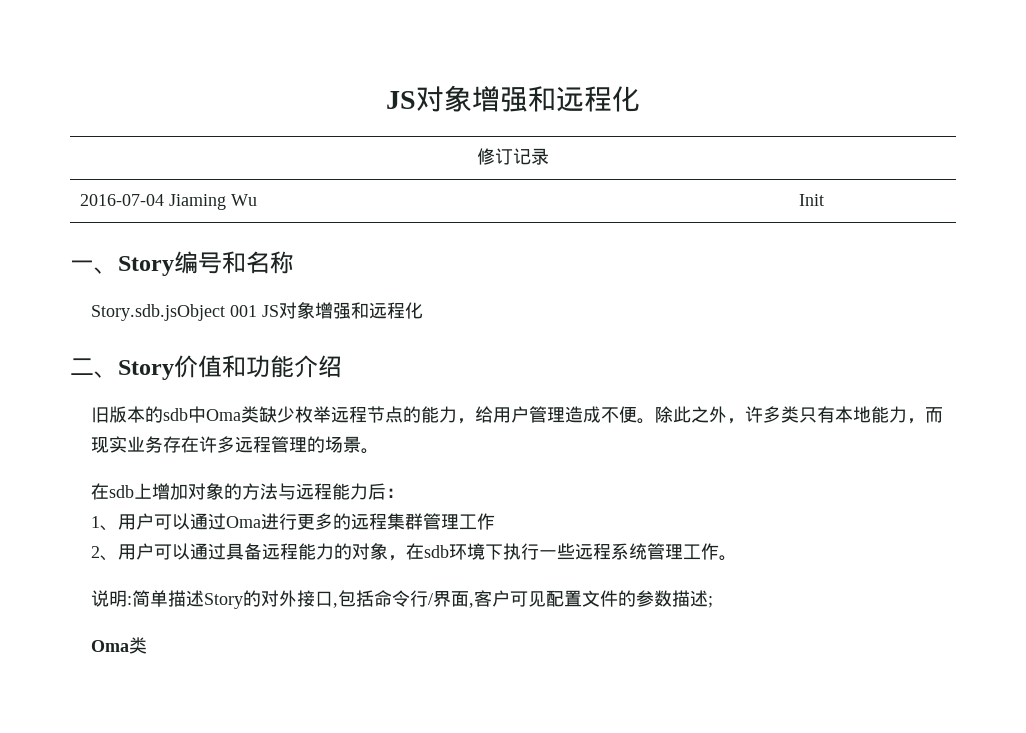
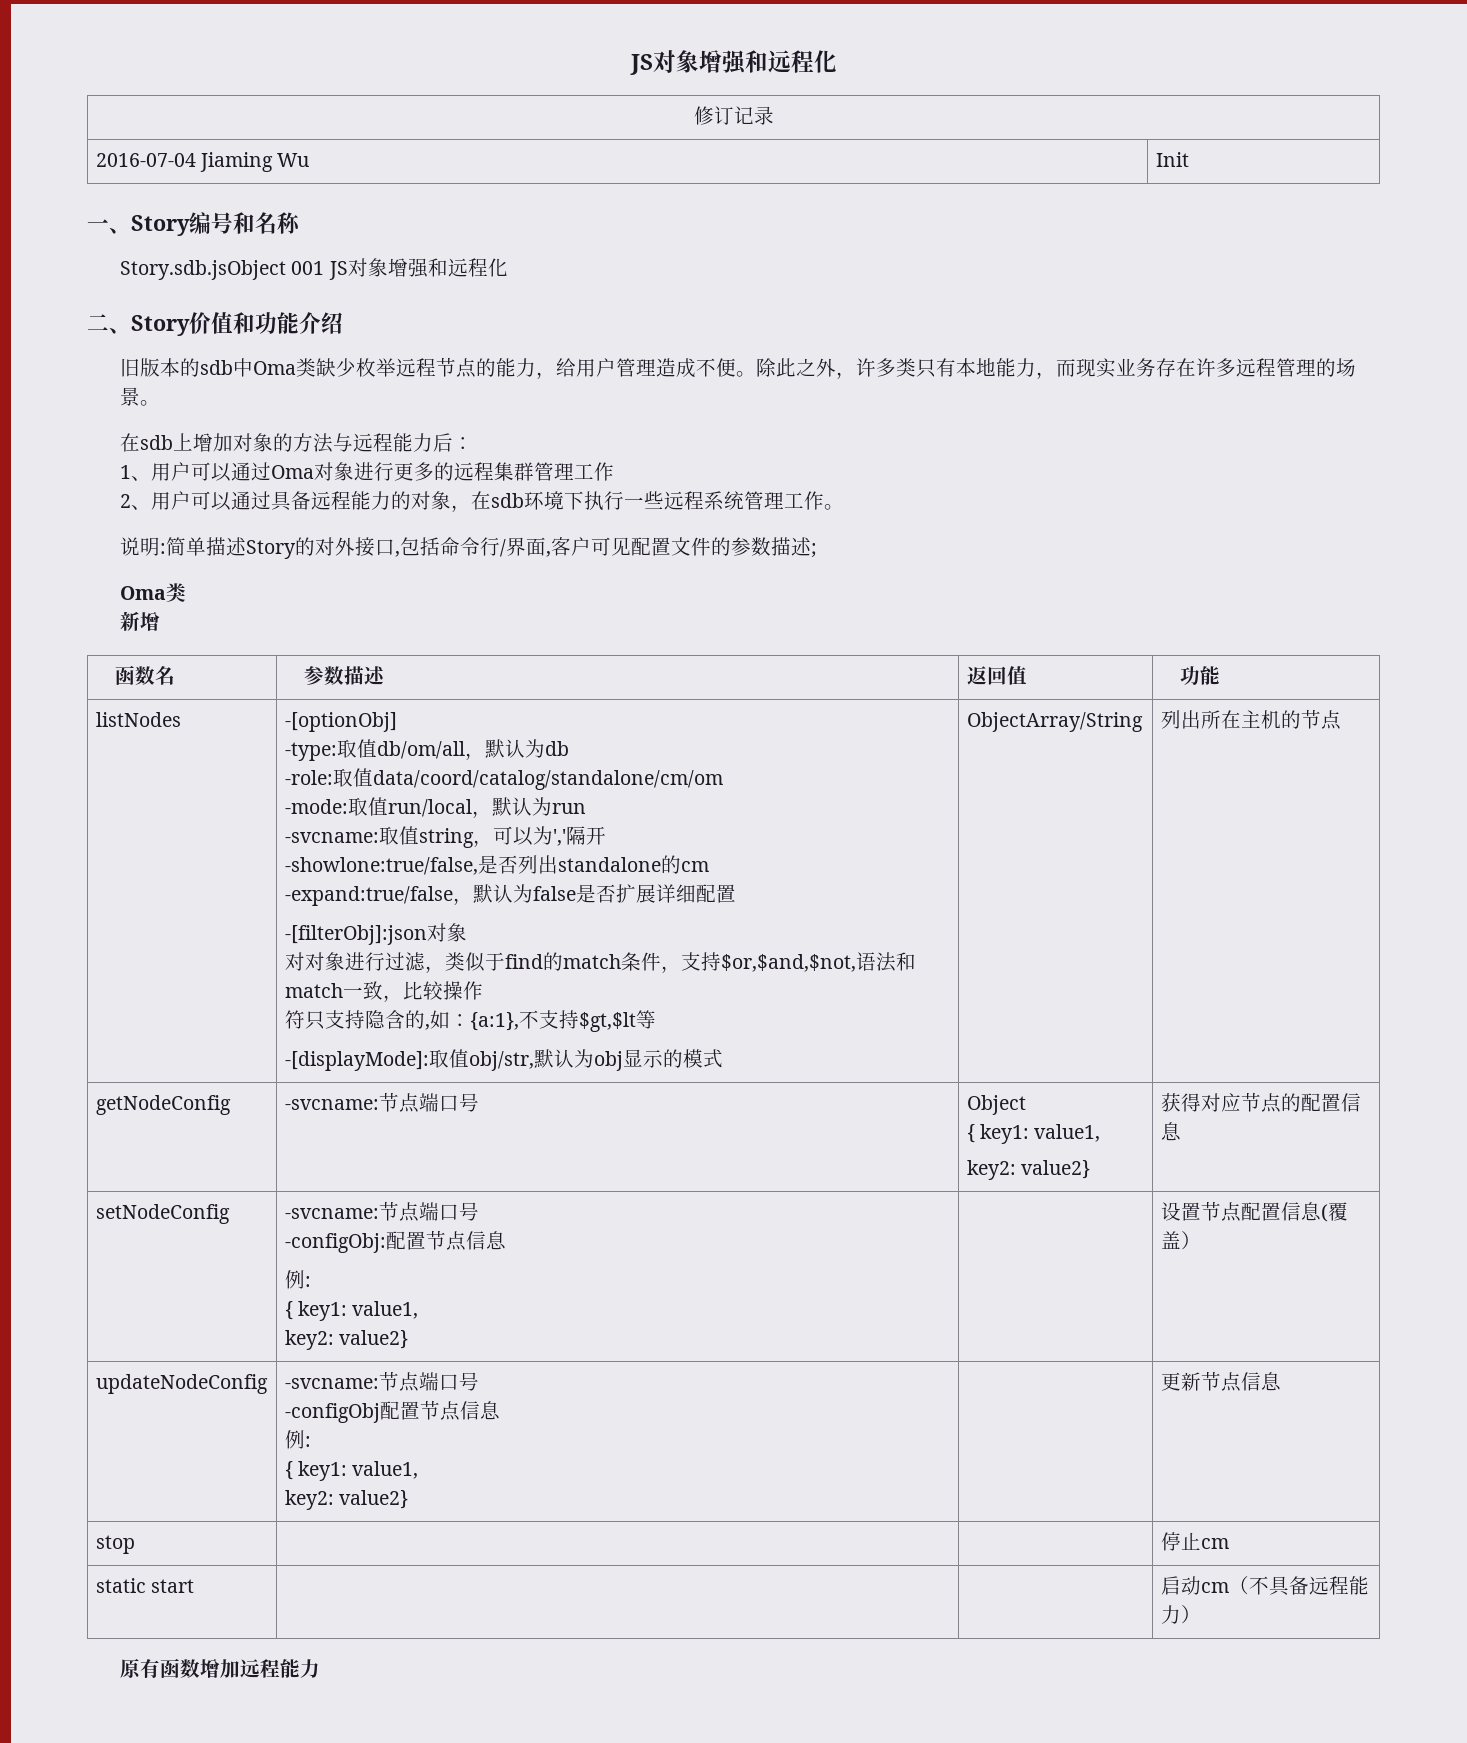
(262, 522) none -> [314,462,355,481] 对象
(148, 645) none -> [120,611,161,631] [115,665,176,685] [304,666,386,685] [966,666,1027,685] [1180,666,1221,685] [95,712,181,727] [284,712,397,732] [284,739,569,761] [284,768,723,790] [284,797,586,818] [284,826,606,848] [284,855,709,875] [284,884,736,906] [284,923,467,945] [284,952,916,973] [284,981,483,1002] [284,1010,656,1032] [284,1049,723,1071] [966,712,1143,732] [1160,709,1341,730] [95,1095,231,1115] [284,1092,479,1113] [966,1095,1026,1115] [966,1124,1101,1144] [966,1160,1090,1180] [1160,1092,1361,1113] [1160,1122,1181,1141] [95,1204,230,1224] [284,1201,479,1222] [284,1230,506,1253] [284,1270,311,1289] [284,1301,419,1321] [284,1330,408,1350] [1160,1201,1348,1222] [1160,1231,1201,1250] [95,1374,268,1394] [284,1371,479,1392] [284,1400,500,1423] [284,1430,311,1449] [284,1461,419,1481] [284,1490,408,1510] [1160,1371,1281,1392] [95,1535,135,1554] [1160,1532,1229,1551] [95,1578,194,1593] [1160,1576,1369,1596] [1160,1605,1201,1624] [120,1658,321,1678] // 新增 // 函数名 | 参数描述 | 返回值 | 功能 // listNodes | -[optionObj] // -type:取值db/om/all，默认为db // -role:取值data/coord/catalog/standalone/cm/om // -mode:取值run/local，默认为run // -svcname:取值string，可以为','隔开 // -showlone:true/false,是否列出standalone的cm // -expand:true/false，默认为false是否扩展详细配置 // -[filterObj]:json对象 // 对对象进行过滤，类似于find的match条件，支持$or,$and,$not,语法和match一致，比较操作 // 符只支持隐含的,如：{a:1},不支持$gt,$lt等 // -[displayMode]:取值obj/str,默认为obj显示的模式 | ObjectArray/String | 列出所在主机的节点 // getNodeConfig | -svcname:节点端口号 | Object // { key1: value1, // key2: value2} | 获得对应节点的配置信息 // setNodeConfig | -svcname:节点端口号 // -configObj:配置节点信息 // 例: // { key1: value1, // key2: value2} | | 设置节点配置信息(覆盖） // updateNodeConfig | -svcname:节点端口号 // -configObj配置节点信息 // 例: // { key1: value1, // key2: value2} | | 更新节点信息 // stop | | | 停止cm // static start | | | 启动cm（不具备远程能力） // 原有函数增加远程能力

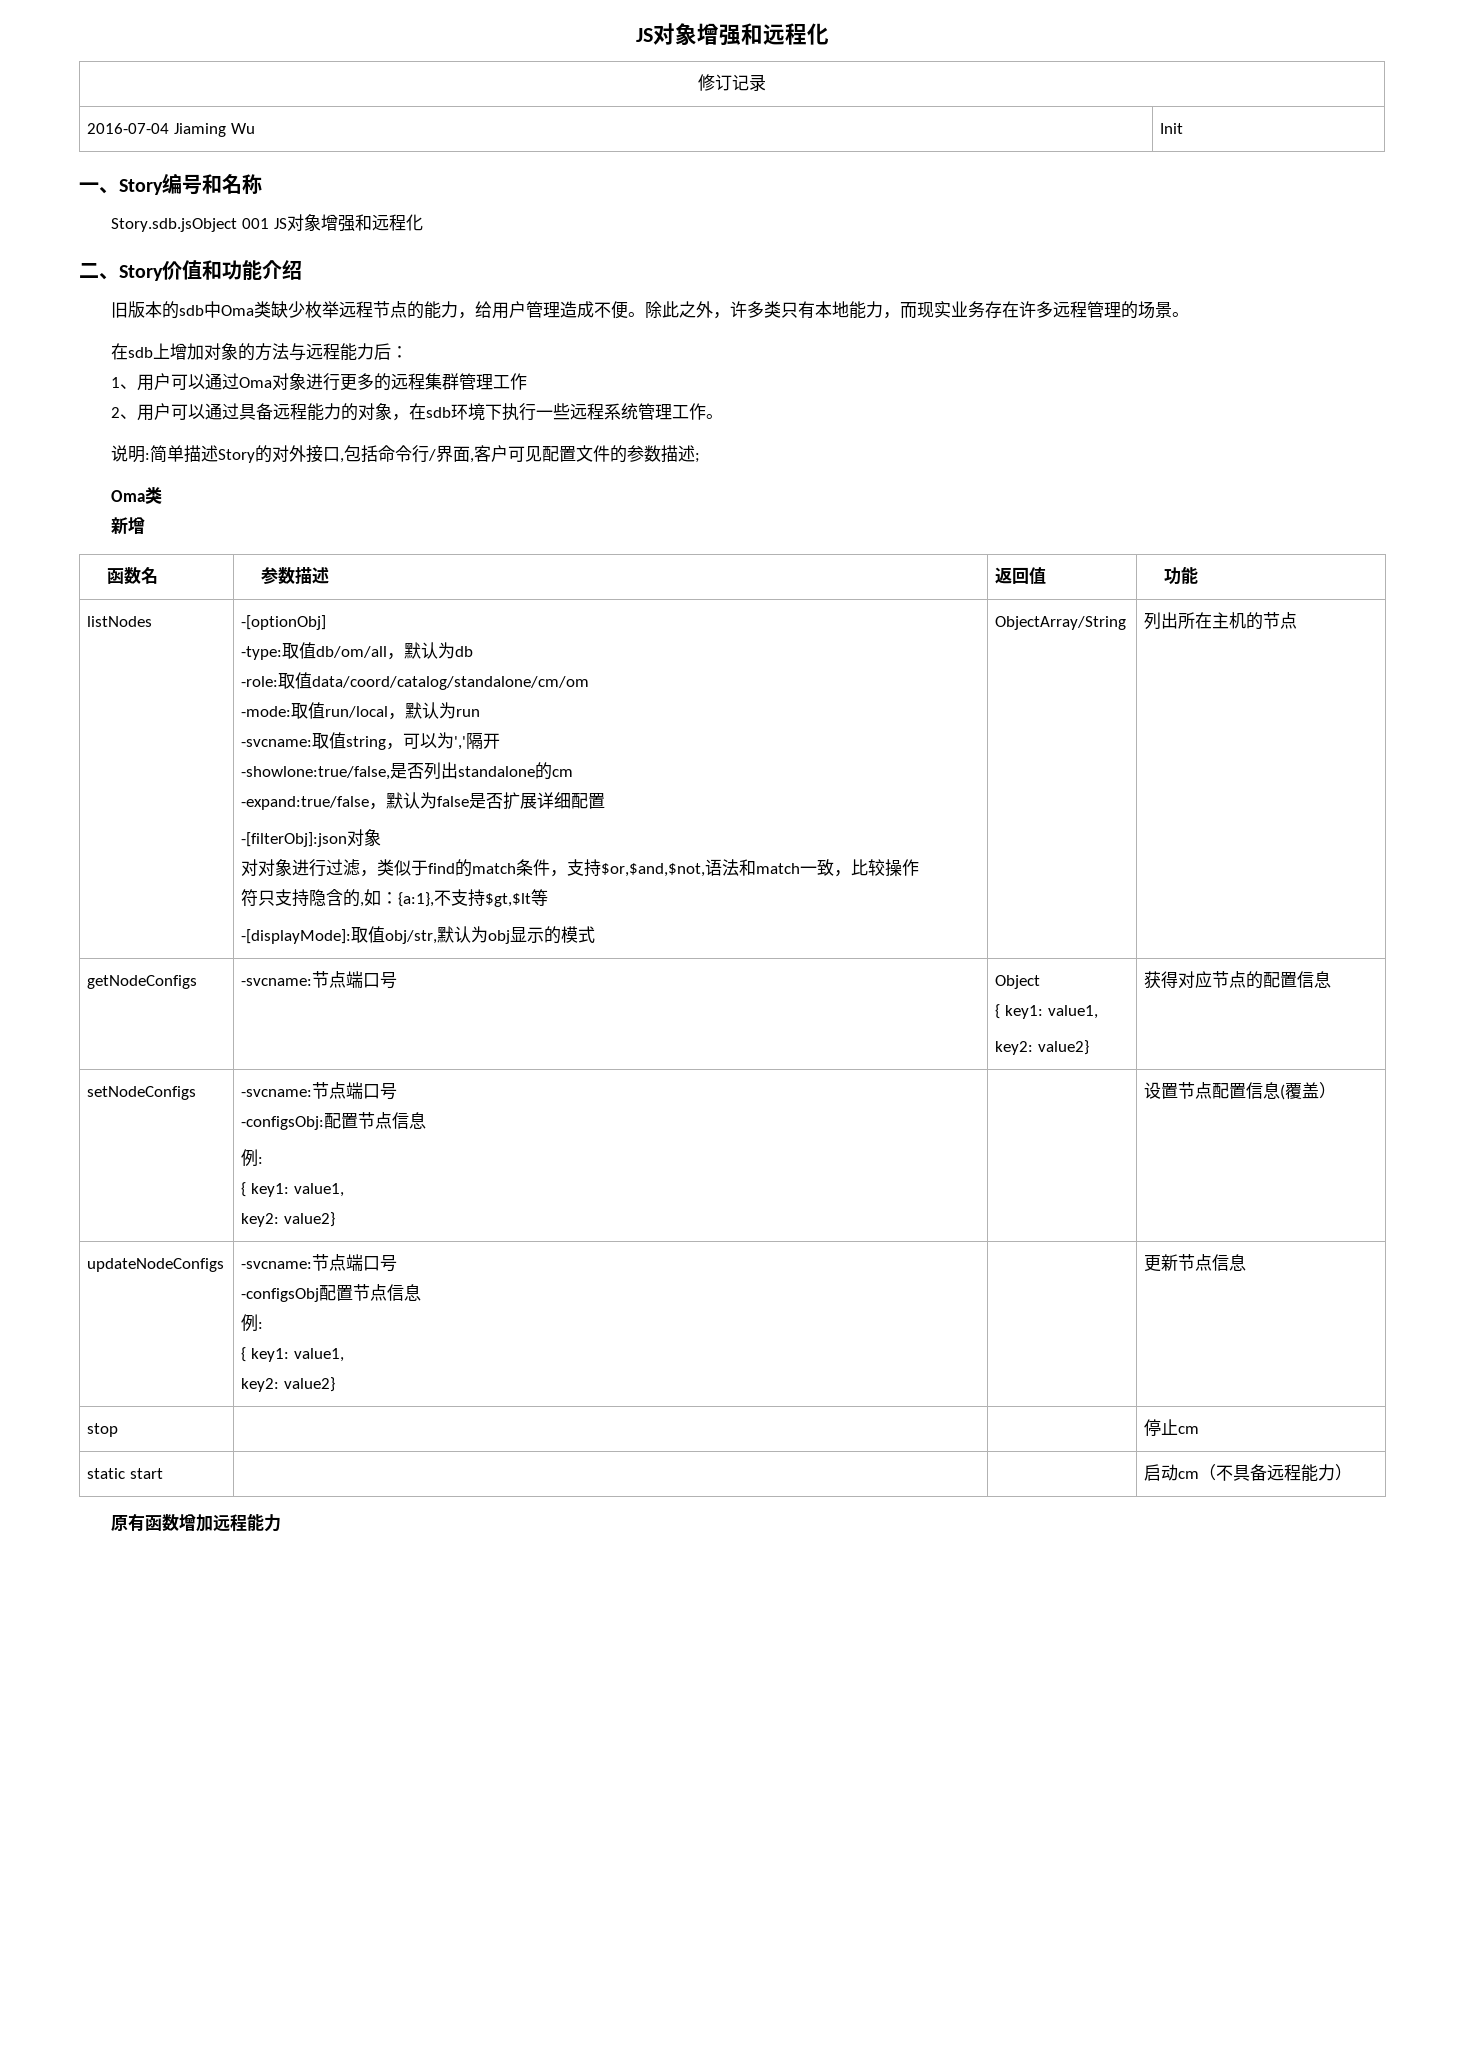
[95,1095,231,1115] getNodeConfig -> [87,975,198,989] getNodeConfigs
[95,1204,230,1224] [284,1201,479,1222] [284,1233,386,1253] setNodeConfig | -svcname:节点端口号 // -configObj: -> [87,1086,197,1100] [241,1082,398,1100] [241,1116,325,1130] setNodeConfigs | -svcname:节点端口号 // -configsObj:
[95,1374,268,1394] [284,1371,479,1392] [284,1403,380,1423] updateNodeConfig | -svcname:节点端口号 // -configObj -> [87,1258,225,1272] [241,1254,398,1272] [241,1288,320,1302] updateNodeConfigs | -svcname:节点端口号 // -configsObj

